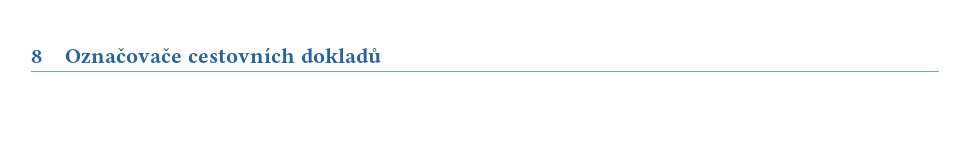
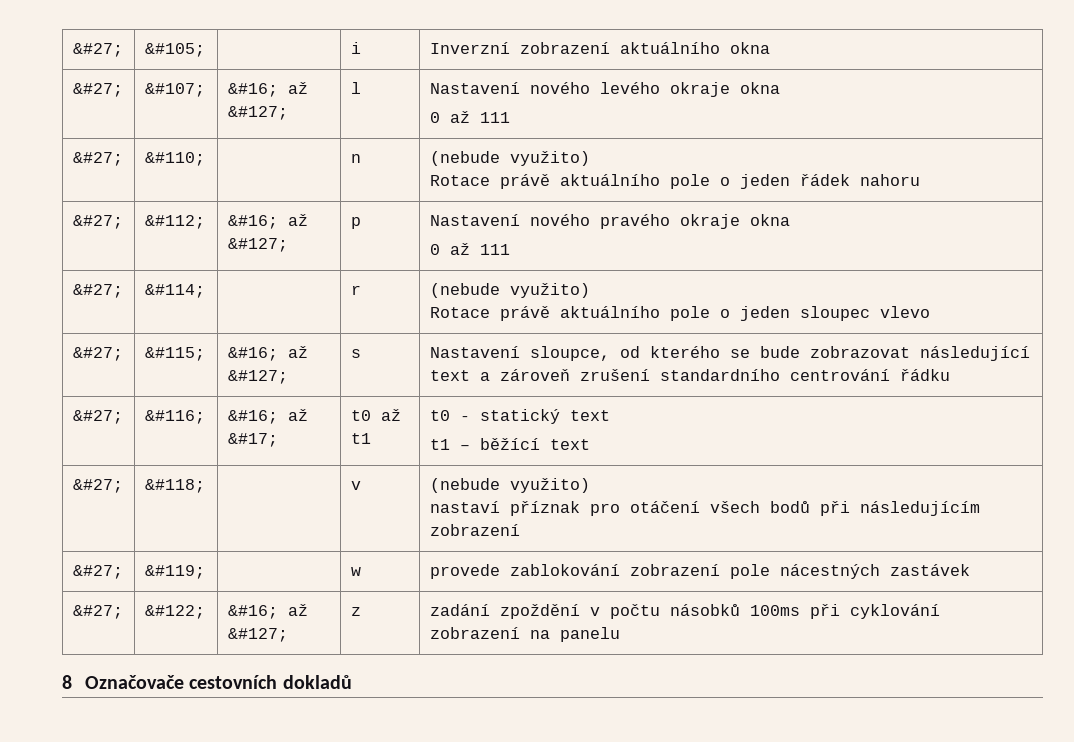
(31, 56) none -> [72,43,123,57] [144,43,205,57] [350,42,361,54] [429,42,770,54] [72,83,123,97] [144,83,205,97] [227,82,308,97] [227,106,288,120] [350,82,361,94] [429,82,780,97] [429,111,510,123] [72,152,123,166] [144,152,205,166] [350,154,361,163] [429,151,590,166] [429,174,920,189] [72,215,123,229] [144,215,205,229] [227,214,308,229] [227,238,288,252] [350,217,361,229] [429,214,790,229] [429,243,510,255] [72,284,123,298] [144,284,205,298] [350,285,361,295] [429,283,590,298] [429,306,930,321] [72,347,123,361] [144,347,205,361] [227,346,308,361] [227,370,288,384] [350,349,361,358] [429,346,1030,361] [429,369,950,381] [72,410,123,424] [144,410,205,424] [227,409,308,424] [227,433,278,447] [350,409,401,421] [350,433,371,444] [429,409,610,424] [429,438,590,450] [72,479,123,493] [144,479,205,493] [350,481,361,490] [429,478,590,493] [429,501,980,516] [429,524,520,536] [72,565,123,579] [144,565,205,579] [350,567,361,576] [429,564,970,579] [72,605,123,619] [144,605,205,619] [227,604,308,619] [227,628,288,642] [350,607,361,616] [429,604,940,619] [429,627,620,642] &#27; | &#105; | | i | Inverzní zobrazení aktuálního okna // &#27; | &#107; | &#16; až &#127; | l | Nastavení nového levého okraje okna // 0 až 111 // &#27; | &#110; | | n | (nebude využito) // Rotace právě aktuálního pole o jeden řádek nahoru // &#27; | &#112; | &#16; až &#127; | p | Nastavení nového pravého okraje okna // 0 až 111 // &#27; | &#114; | | r | (nebude využito) // Rotace právě aktuálního pole o jeden sloupec vlevo // &#27; | &#115; | &#16; až &#127; | s | Nastavení sloupce, od kterého se bude zobrazovat následující text a zároveň zrušení standardního centrování řádku // &#27; | &#116; | &#16; až &#17; | t0 až t1 | t0 - statický text // t1 – běžící text // &#27; | &#118; | | v | (nebude využito) // nastaví příznak pro otáčení všech bodů při následujícím zobrazení // &#27; | &#119; | | w | provede zablokování zobrazení pole nácestných zastávek // &#27; | &#122; | &#16; až &#127; | z | zadání zpoždění v počtu násobků 100ms při cyklování zobrazení na panelu //

